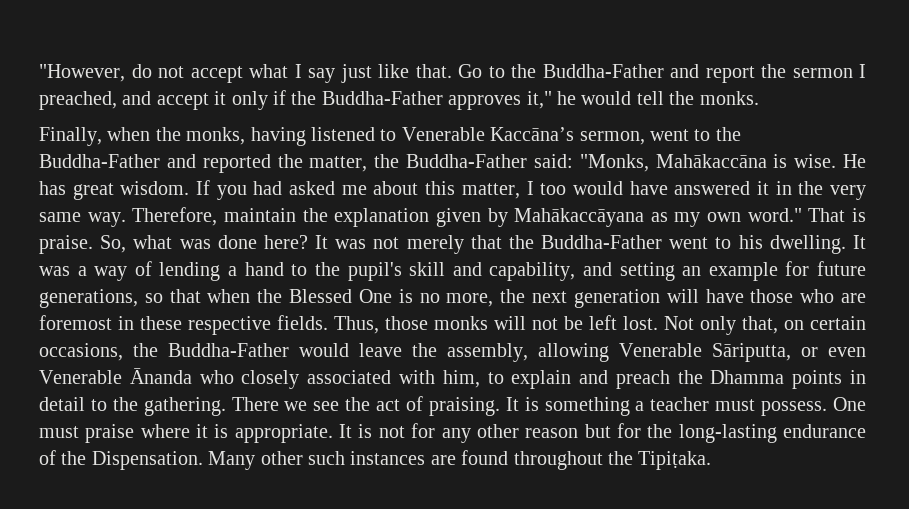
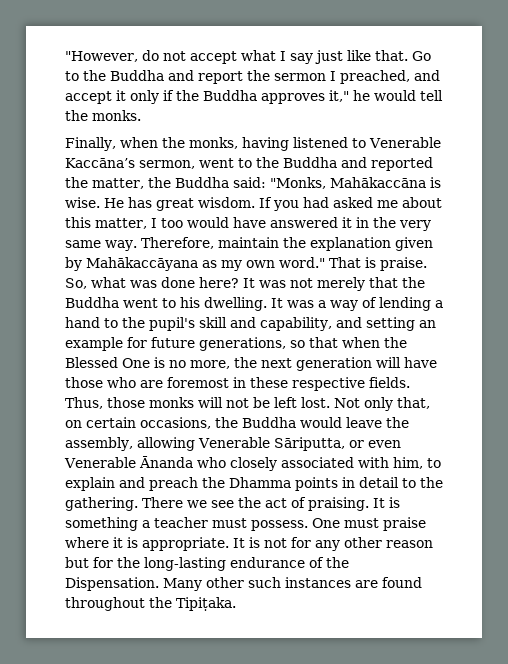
[542,64,664,78] Buddha-Father -> [110,70,164,81] Buddha
[321,91,443,105] Buddha-Father -> [203,90,257,101] Buddha
[39,154,160,168] Buddha-Father -> [283,157,337,168] Buddha
[405,154,527,168] Buddha-Father -> [174,177,229,188] Buddha
[541,235,663,249] Buddha-Father -> [65,297,119,308] Buddha
[168,343,289,357] Buddha-Father -> [242,417,296,428] Buddha

